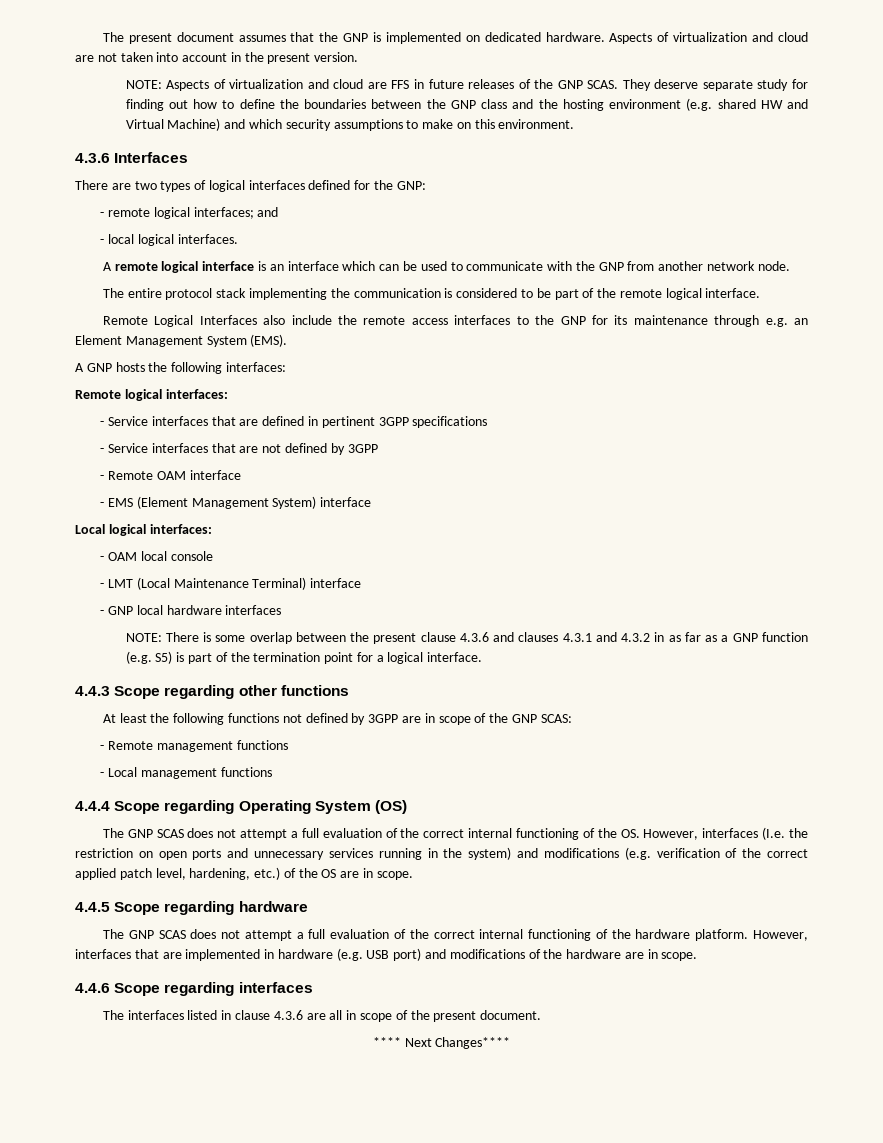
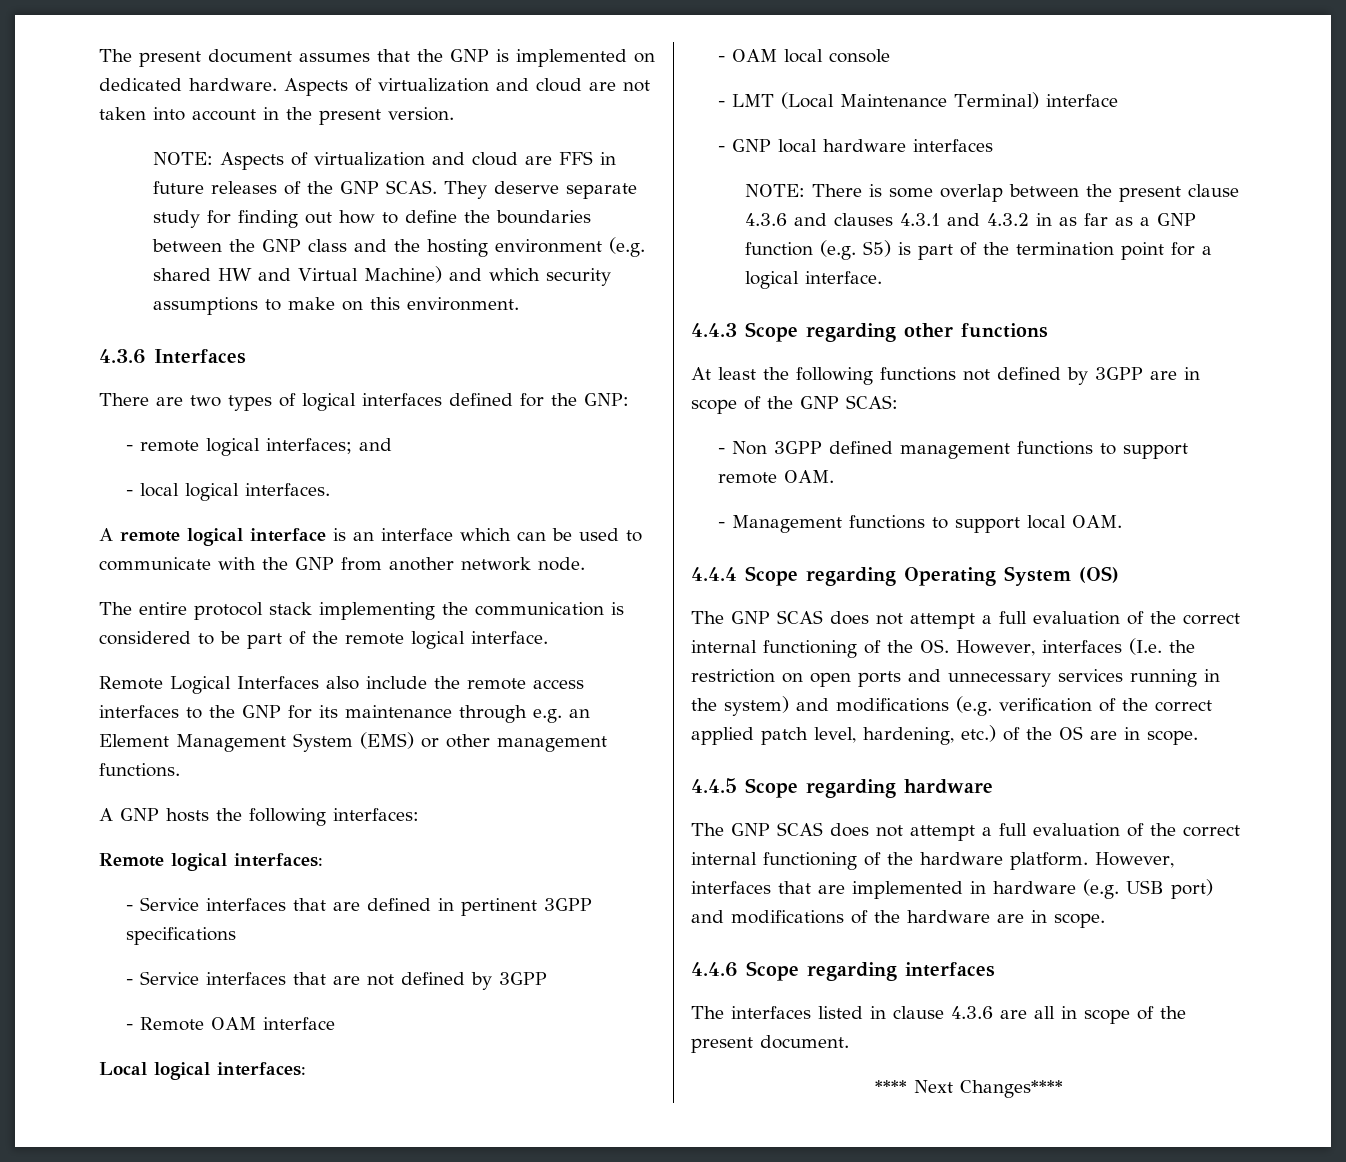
[250,334,288,347] (EMS). -> [360,732,607,752] [99,763,180,777] (EMS) or other management functions.
[100,496,372,509] // - EMS (Element Management System) interface -> (335, 1023) none
[108,740,288,752] [100,767,272,779] Remote management functions // - Local management functions -> [731,441,1188,459] [717,470,834,484] [717,515,1122,533] Non 3GPP defined management functions to support remote OAM. // - Management functions to support local OAM.

